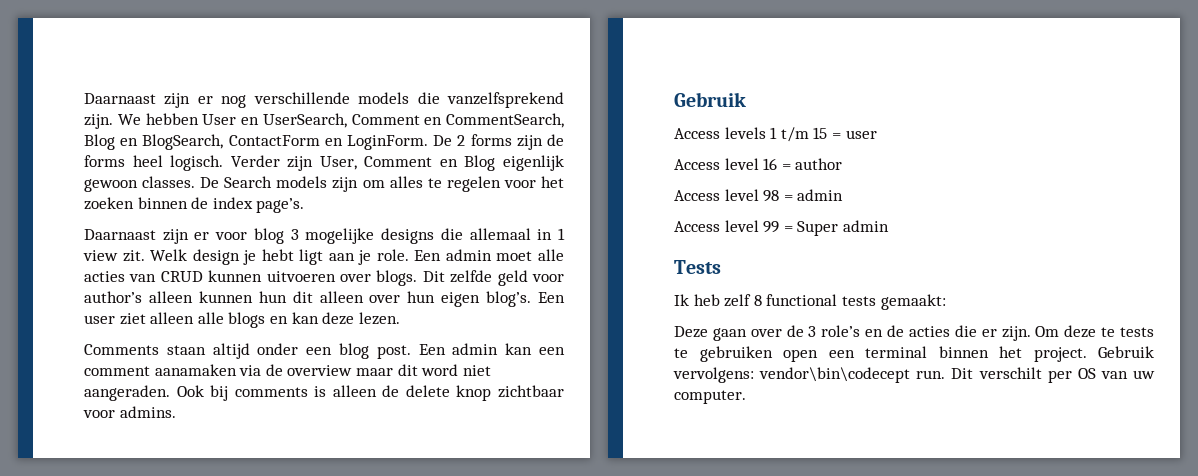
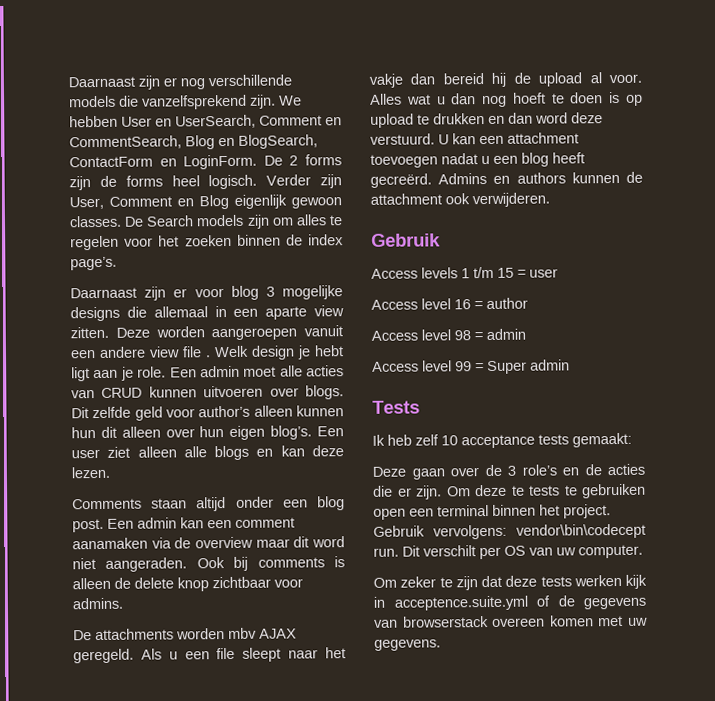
[558,228,565,240] [83,250,145,262] 1 view zit. -> [233,305,345,320] [70,325,343,341] [70,346,211,359] een aparte view zitten. Deze worden aangeroepen vanuit een andere view file .
(176, 412) none -> [73,627,297,641] [73,647,346,664] [369,72,642,88] [370,91,643,108] [370,112,603,128] [370,132,579,145] [370,152,585,168] [370,171,643,188] [370,192,550,208] // De attachments worden mbv AJAX geregeld. Als u een file sleept naar het vakje dan bereid hij de upload al voor. Alles wat u dan nog hoeft te doen is op upload te drukken en dan word deze verstuurd. U kan een attachment toevoegen nadat u een blog heeft gecreërd. Admins en authors kunnen de attachment ook verwijderen.
[753,294,838,306] 8 functional -> [441,434,535,449] 10 acceptance
(746, 397) none -> [373,574,647,591] [373,595,646,611] [374,615,648,628] [374,639,441,651] // Om zeker te zijn dat deze tests werken kijk in acceptence.suite.yml of de gegevens van browserstack overeen komen met uw gegevens.

